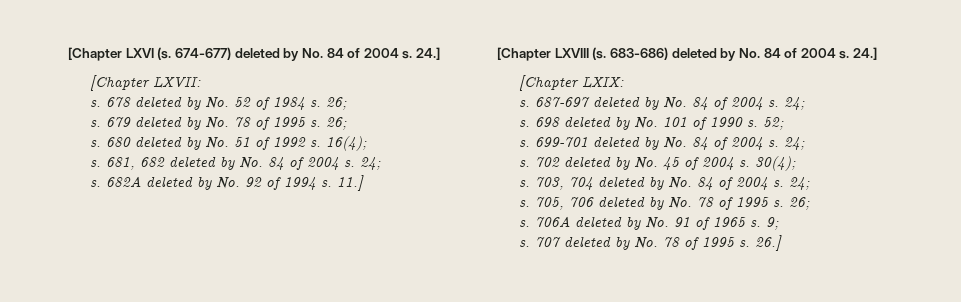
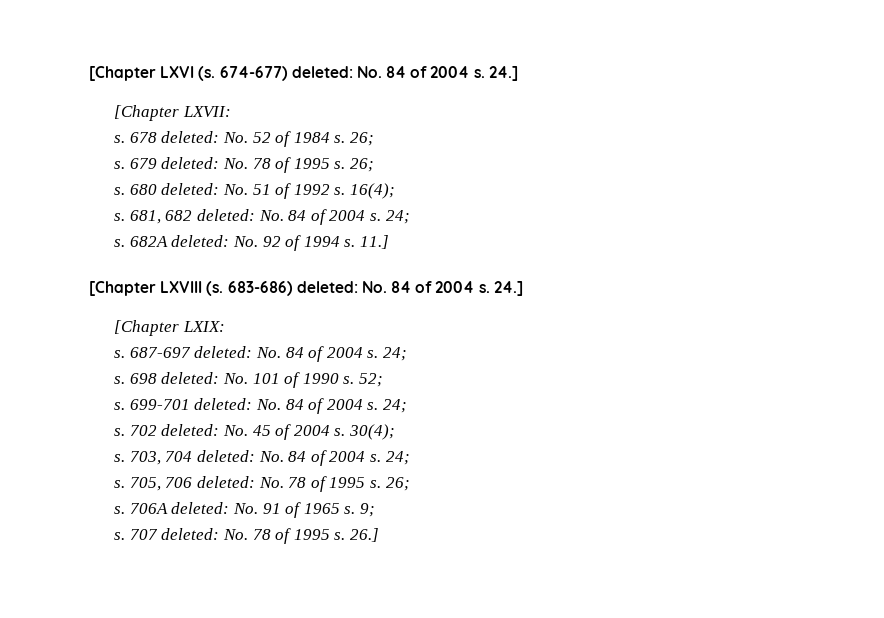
[234,48,300,61] deleted by -> [291,66,353,78] deleted:
[134,96,201,110] deleted by -> [161,131,220,143] deleted:
[134,116,201,130] deleted by -> [161,157,220,169] deleted:
[134,136,201,150] deleted by -> [161,183,220,195] deleted:
[168,156,235,170] deleted by -> [196,209,255,221] deleted:
[145,176,212,190] deleted by -> [171,235,230,247] deleted:
[671,48,737,61] deleted by -> [296,281,358,293] deleted:
[592,96,659,110] deleted by -> [194,346,253,358] deleted:
[563,116,630,130] deleted by -> [161,372,220,384] deleted:
[592,136,659,150] deleted by -> [194,398,253,410] deleted:
[563,156,630,170] deleted by -> [161,424,220,436] deleted:
[597,176,664,190] deleted by -> [196,450,255,462] deleted:
[597,196,664,210] deleted by -> [196,476,255,488] deleted:
[574,216,641,230] deleted by -> [171,502,230,514] deleted:
[563,236,630,250] deleted by -> [161,528,220,540] deleted:

